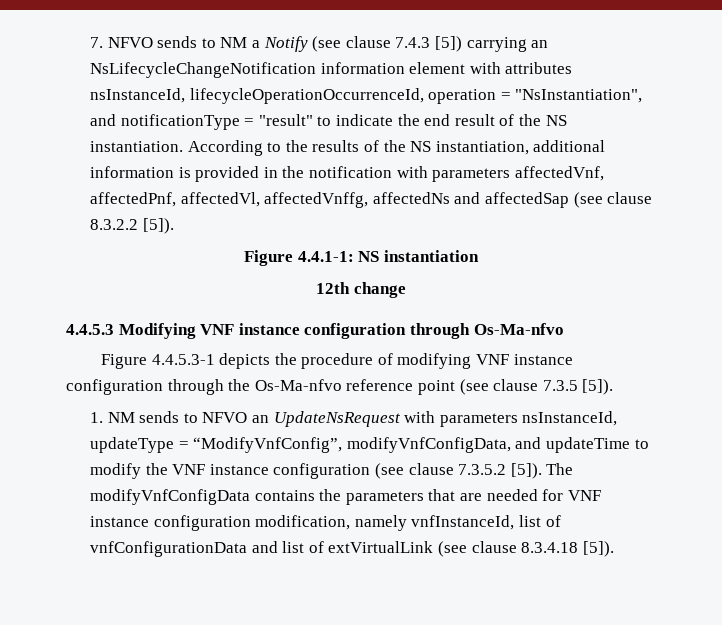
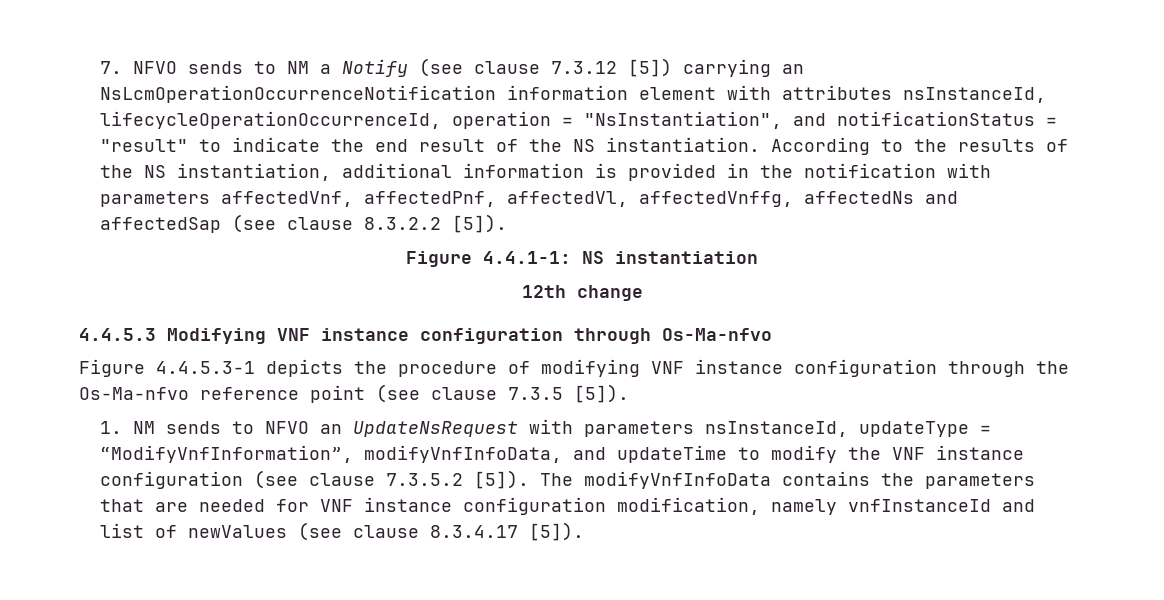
[395,37,431,48] 7.4.3 -> [550,61,617,74] 7.3.12
[90,62,317,78] NsLifecycleChangeNotification -> [99,85,496,103] NsLcmOperationOccurrenceNotification
[120,114,240,130] notificationType -> [836,111,1035,126] notificationStatus
[193,437,511,453] “ModifyVnfConfig”, modifyVnfConfigData, -> [99,445,562,463] “ModifyVnfInformation”, modifyVnfInfoData,
[90,489,251,505] modifyVnfConfigData -> [583,471,771,489] modifyVnfInfoData
[411,515,561,530] [90,541,248,557] vnfInstanceId, list of vnfConfigurationData -> [847,499,991,512] vnfInstanceId
[328,541,579,557] extVirtualLink (see clause 8.3.4.18 -> [187,522,518,541] newValues (see clause 8.3.4.17

